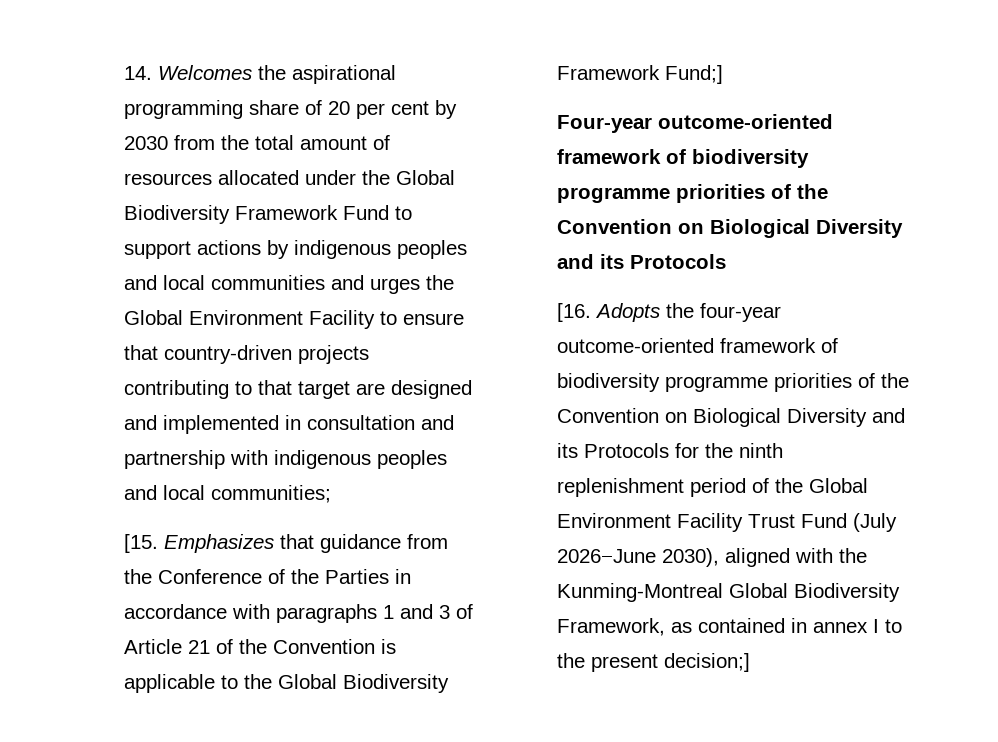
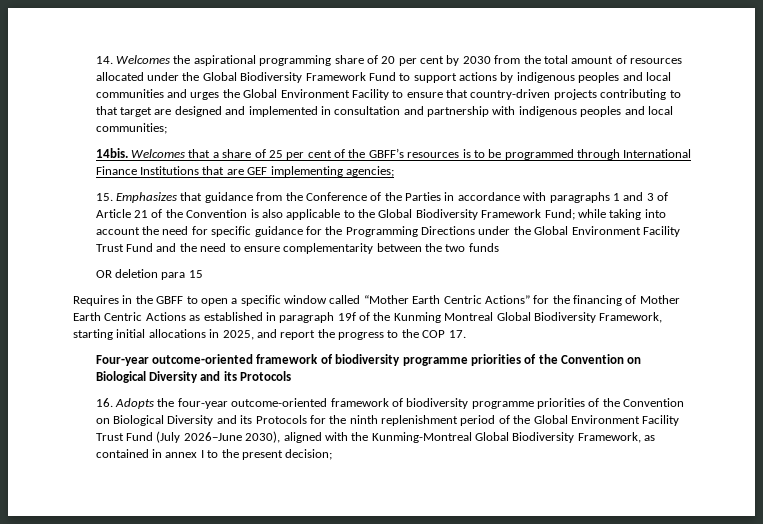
[123,534,158,553] [15. -> [95,148,692,160] [95,166,394,177] [95,193,113,201] 14bis. Welcomes that a share of 25 per cent of the GBFF’s resources is to be programmed through International Finance Institutions that are GEF implementing agencies; // 15.
(396, 646) none -> [261,209,283,218] also
[664,65,723,84] Fund;] -> [544,209,666,220] [95,226,680,237] [95,243,499,254] [95,269,203,280] [73,295,680,306] [73,312,663,323] [73,329,466,340] Fund; while taking into account the need for specific guidance for the Programming Directions under the Global Environment Facility Trust Fund and the need to ensure complementarity between the two funds // OR deletion para 15 // Requires in the GBFF to open a specific window called “Mother Earth Centric Actions” for the financing of Mother Earth Centric Actions as established in paragraph 19f of the Kunming Montreal Global Biodiversity Framework, starting initial allocations in 2025, and report the progress to the COP 17.
[556,303,591,322] [16. -> [95,398,113,407] 16.
[663,653,750,672] decision;] -> [285,449,333,460] decision;

